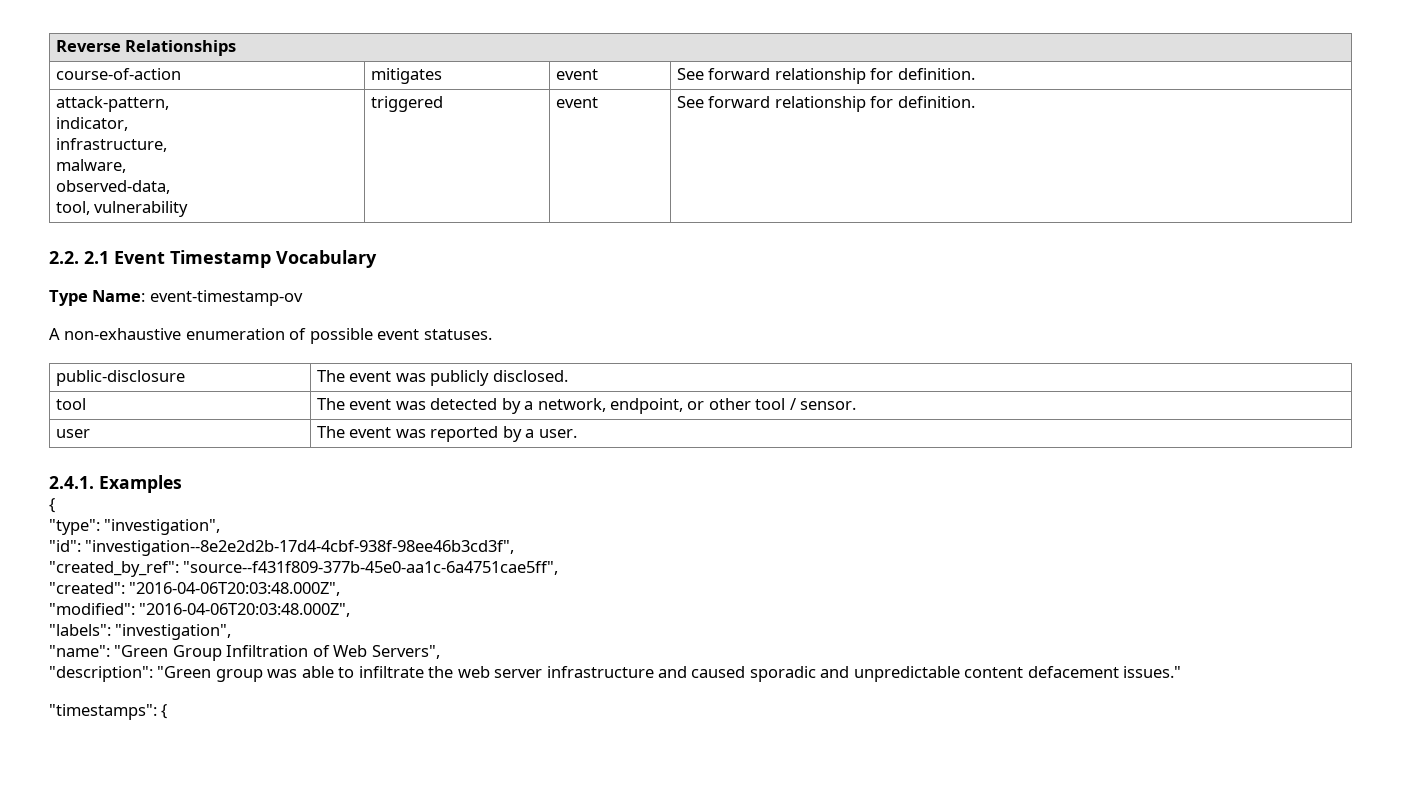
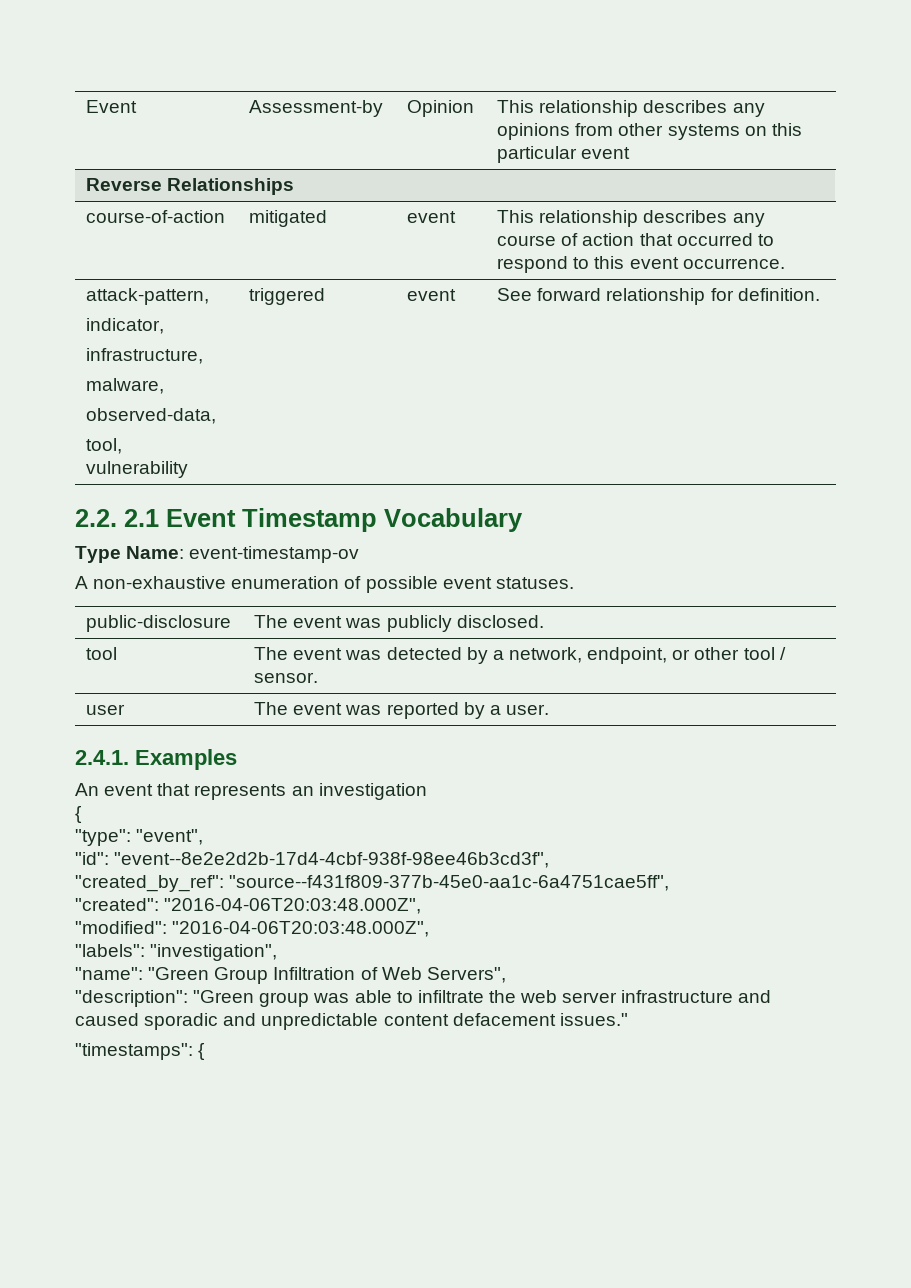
(55, 46) none -> [86,100,138,113] [249,100,384,117] [407,100,475,117] [497,100,765,117] [497,123,802,140] [497,146,631,163] Event | Assessment-by | Opinion | This relationship describes any opinions from other systems on this particular event //
[370,68,442,84] [555,69,598,80] [676,68,975,84] mitigates | event | See forward relationship for definition. -> [249,210,328,227] [407,211,457,223] [497,210,765,227] [497,233,774,246] [497,256,785,273] mitigated | event | This relationship describes any course of action that occurred to respond to this event occurrence.
(182, 484) none -> [75,783,427,800] // An event that represents an investigation
[104,519,221,535] "investigation", -> [136,829,204,845] "event",
[85,540,515,556] "investigation--8e2e2d2b-17d4-4cbf-938f-98ee46b3cd3f", -> [114,852,550,868] "event--8e2e2d2b-17d4-4cbf-938f-98ee46b3cd3f",

